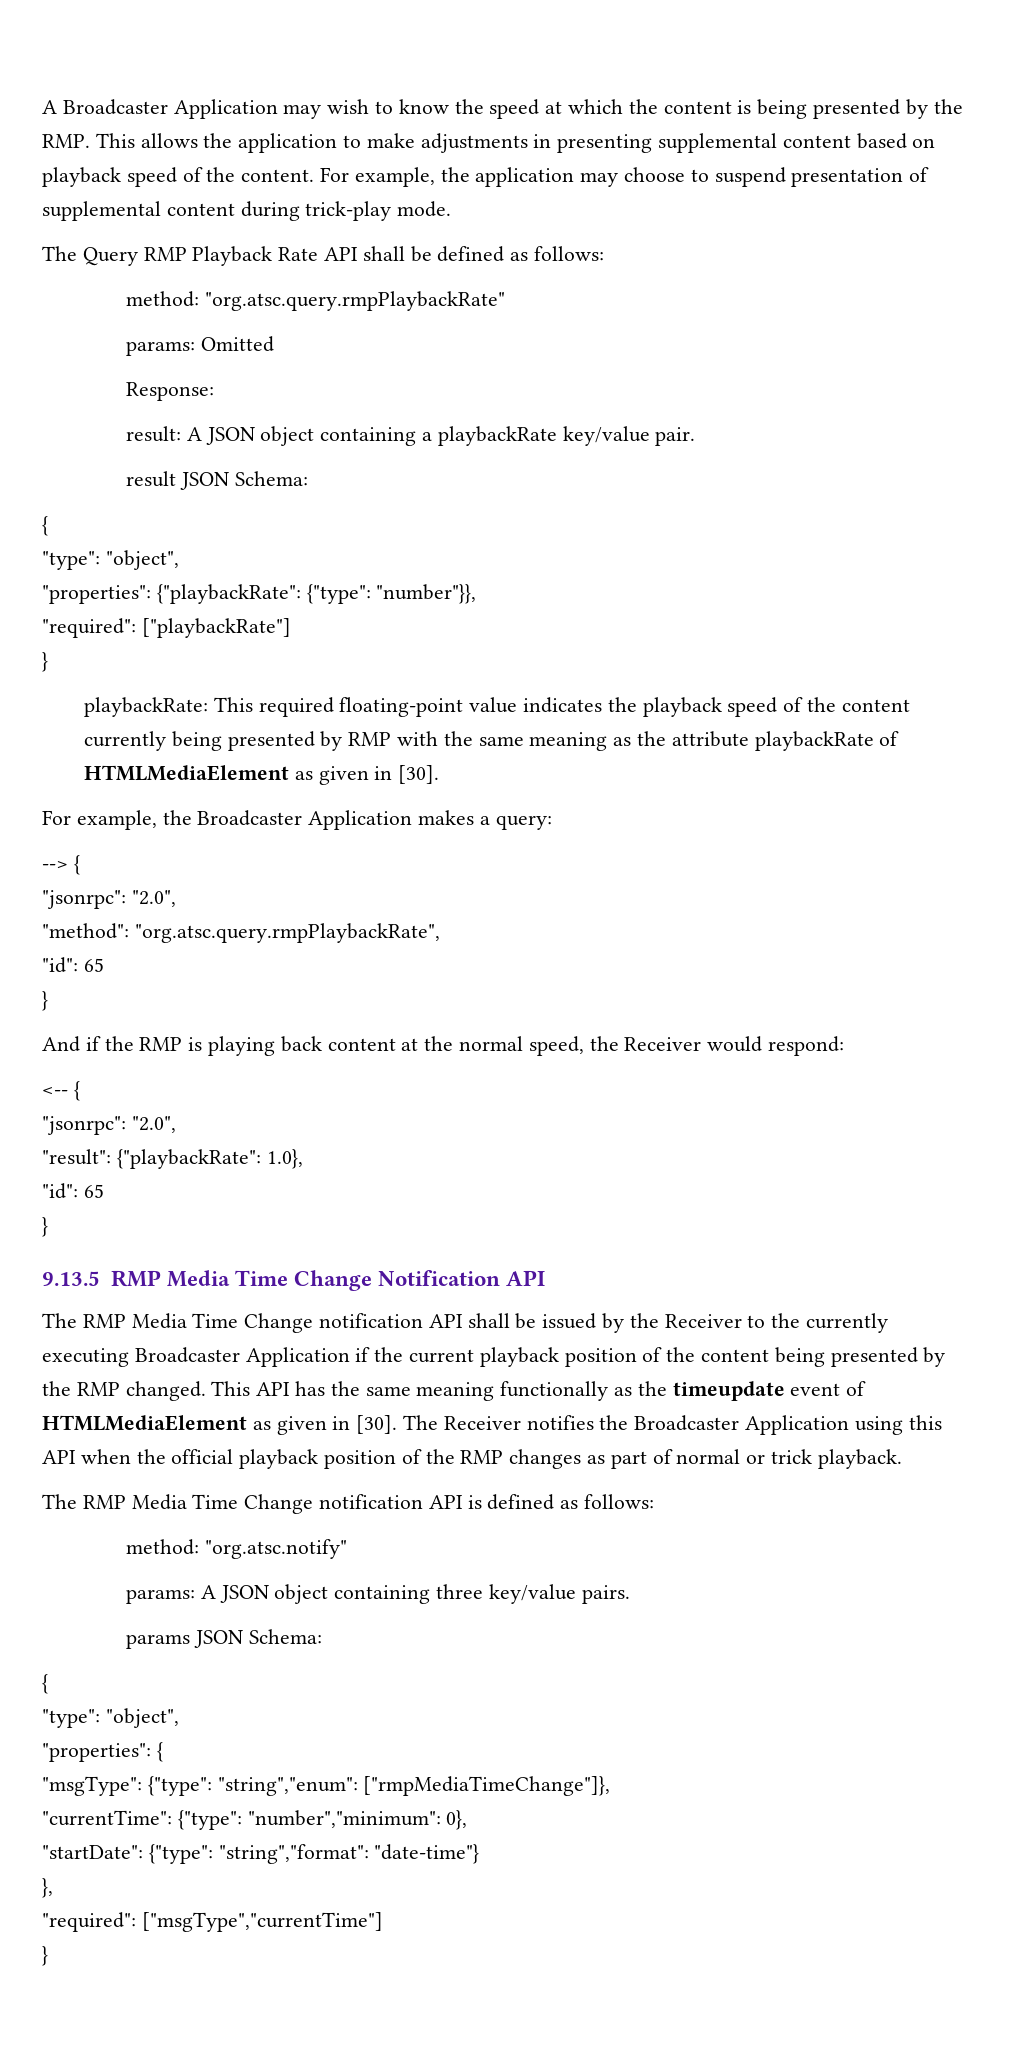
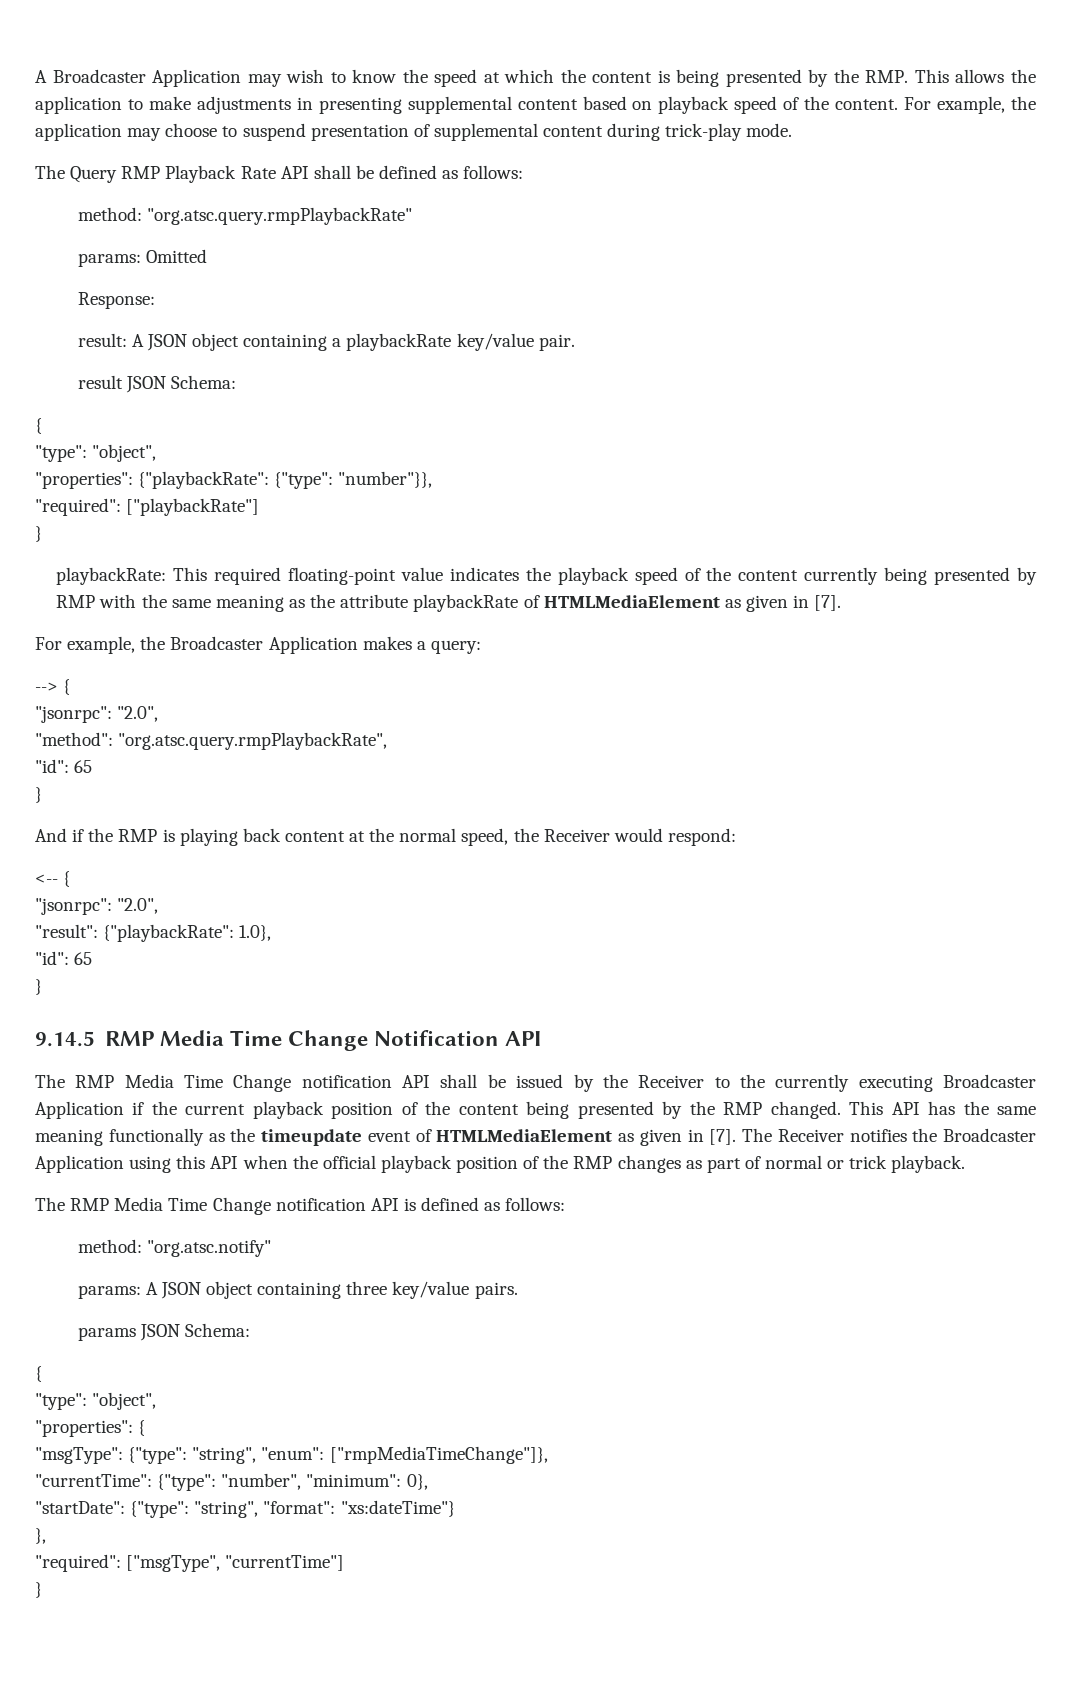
[398,765,440,784] [30]. -> [814,595,842,611] [7].
[42,1271,100,1286] 9.13.5 -> [35,1031,95,1047] 9.14.5
[356,1415,398,1434] [30]. -> [709,1129,737,1145] [7].
[217,1777,358,1796] "string","enum": -> [192,1447,325,1464] "string", "enum":
[247,1810,441,1828] "number","minimum": -> [221,1473,402,1490] "number", "minimum":
[218,1844,480,1864] "string","format": "date-time"} -> [194,1500,455,1518] "string", "format": "xs:dateTime"}
[141,1912,383,1932] ["msgType","currentTime"] -> [126,1555,345,1572] ["msgType", "currentTime"]

